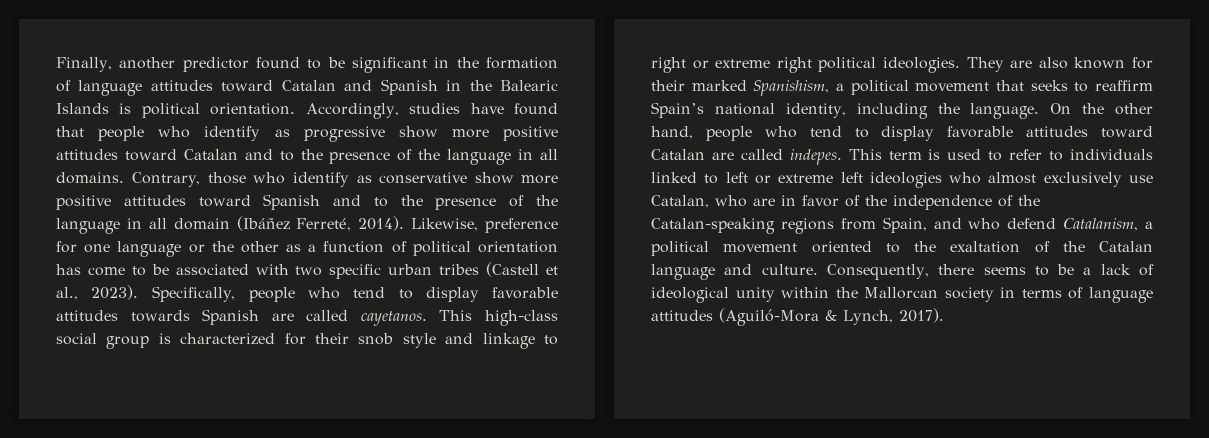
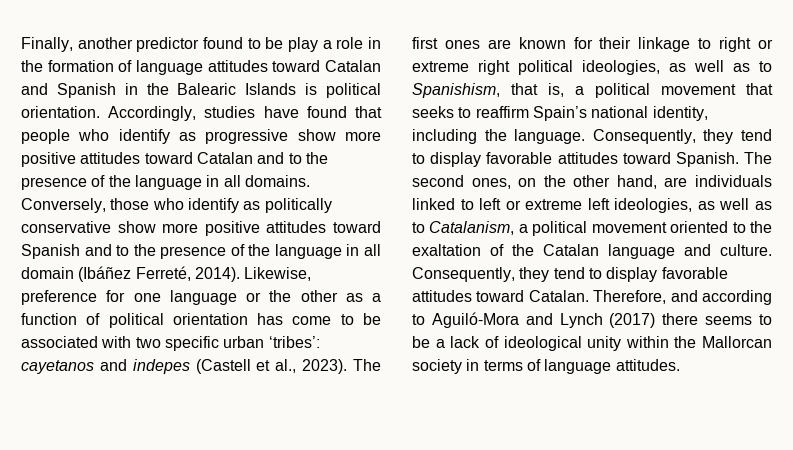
[351,57,427,73] significant -> [288,37,364,52] play a role
[131,172,201,187] Contrary, -> [21,198,106,213] Conversely,
(372, 179) none -> [264,198,332,213] politically
[439,262,559,277] [56,285,558,302] [56,309,558,326] [56,333,474,349] tribes (Castell et al., 2023). Specifically, people who tend to display favorable attitudes towards Spanish are called cayetanos. This high-class social group is characterized for their snob style and -> [268,336,320,348] [21,359,381,374] [412,37,632,49] ‘tribes’: cayetanos and indepes (Castell et al., 2023). The first ones are known for their
[883,57,1153,73] [651,80,830,96] ideologies. They are also known for their marked Spanishism, -> [582,60,772,75] [412,83,564,98] ideologies, as well as to Spanishism, that is,
[1050,103,1153,115] [651,126,1153,141] [651,149,1064,165] On the other hand, people who tend to display favorable attitudes toward Catalan are called indepes. This term is used to refer to -> [592,129,772,144] [412,152,773,167] [412,175,688,189] Consequently, they tend to display favorable attitudes toward Spanish. The second ones, on the other hand, are
[869,172,1153,188] [651,195,1040,210] [651,217,1057,234] ideologies who almost exclusively use Catalan, who are in favor of the independence of the Catalan-speaking regions from Spain, and who defend -> [614,198,772,213] [412,222,425,233] ideologies, as well as to
(929, 272) none -> [519,267,728,282] [412,290,772,305] [412,312,656,328] they tend to display favorable attitudes toward Catalan. Therefore, and according to Aguiló-Mora and Lynch (2017)
[651,308,944,326] attitudes (Aguiló-Mora & Lynch, 2017). -> [615,359,680,371] attitudes.

